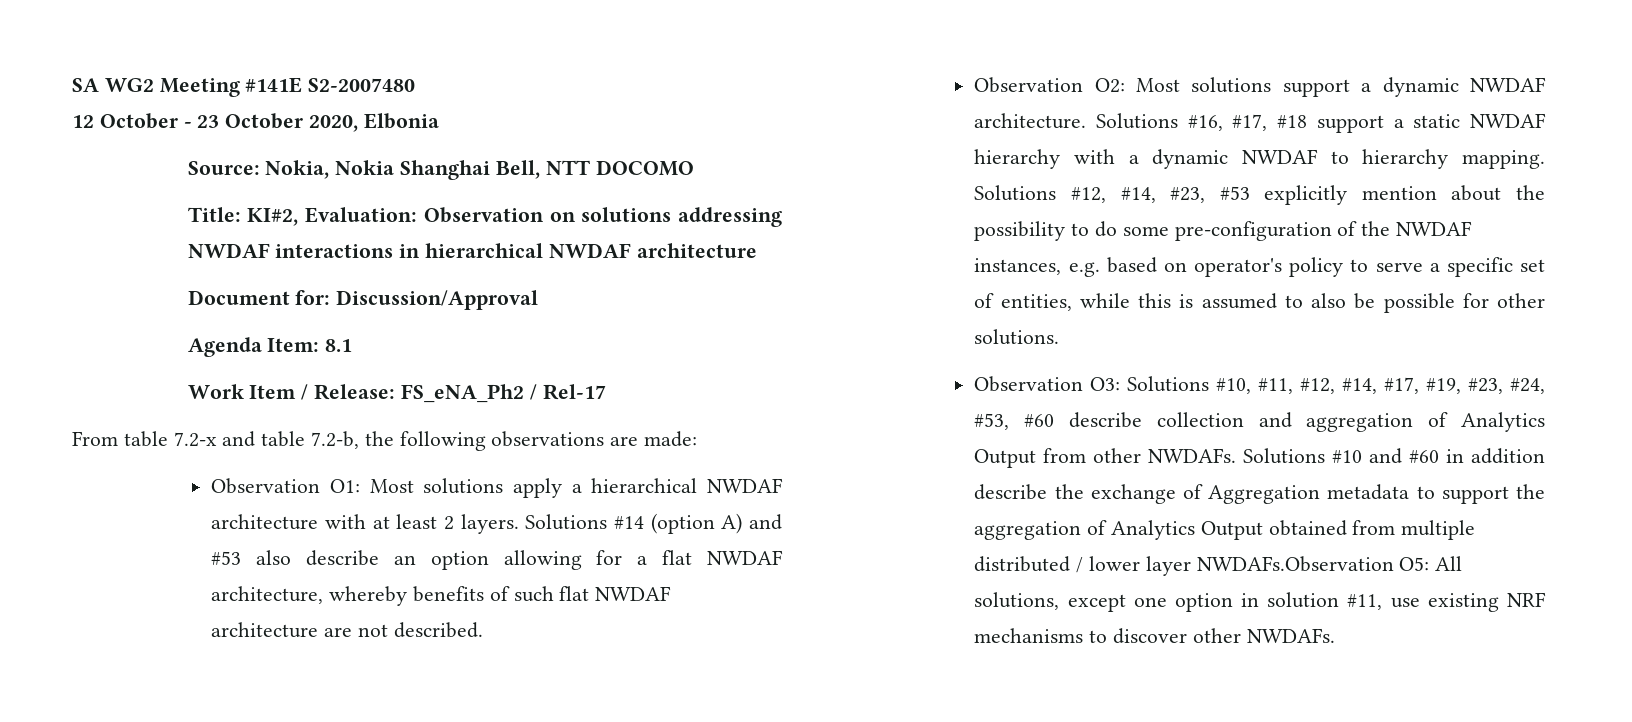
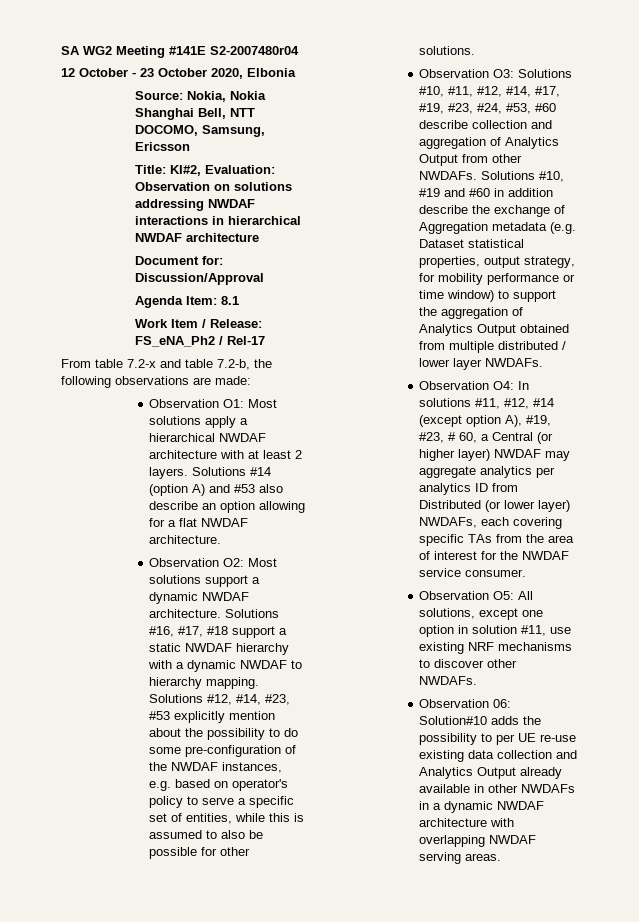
[308,78,416,92] S2-2007480 -> [210,46,299,55] S2-2007480r04
[595,160,694,176] DOCOMO -> [135,125,266,137] [135,142,191,151] DOCOMO, Samsung, Ericsson
[211,586,672,606] [211,622,483,638] architecture, whereby benefits of such flat NWDAF architecture are not described. -> [149,535,222,544] architecture.
[1332,450,1363,463] #10 -> [539,171,565,182] [419,188,441,197] #10, #19
(1410, 492) none -> [550,222,577,234] [419,239,525,248] [419,256,576,268] [419,273,576,285] [419,290,495,302] (e.g. Dataset statistical properties, output strategy, for mobility performance or time window)
[1196,556,1394,572] NWDAFs.Observation -> [485,358,544,367] [419,381,530,390] [419,398,555,409] [419,415,552,427] [419,432,554,444] [419,449,571,461] [419,466,556,478] [419,483,519,495] [419,500,571,512] [419,517,563,529] [419,534,575,546] [419,551,570,560] [419,568,527,577] [419,591,490,600] NWDAFs. // Observation O4: In solutions #11, #12, #14 (except option A), #19, #23, # 60, a Central (or higher layer) NWDAF may aggregate analytics per analytics ID from Distributed (or lower layer) NWDAFs, each covering specific TAs from the area of interest for the NWDAF service consumer. // Observation
(1335, 635) none -> [419,699,512,708] [419,716,542,725] [419,733,577,745] [419,750,578,762] [419,767,563,779] [419,784,576,793] [419,801,545,813] [419,818,515,827] [419,835,537,847] [419,852,502,864] // Observation 06: Solution#10 adds the possibility to per UE re-use existing data collection and Analytics Output already available in other NWDAFs in a dynamic NWDAF architecture with overlapping NWDAF serving areas.

